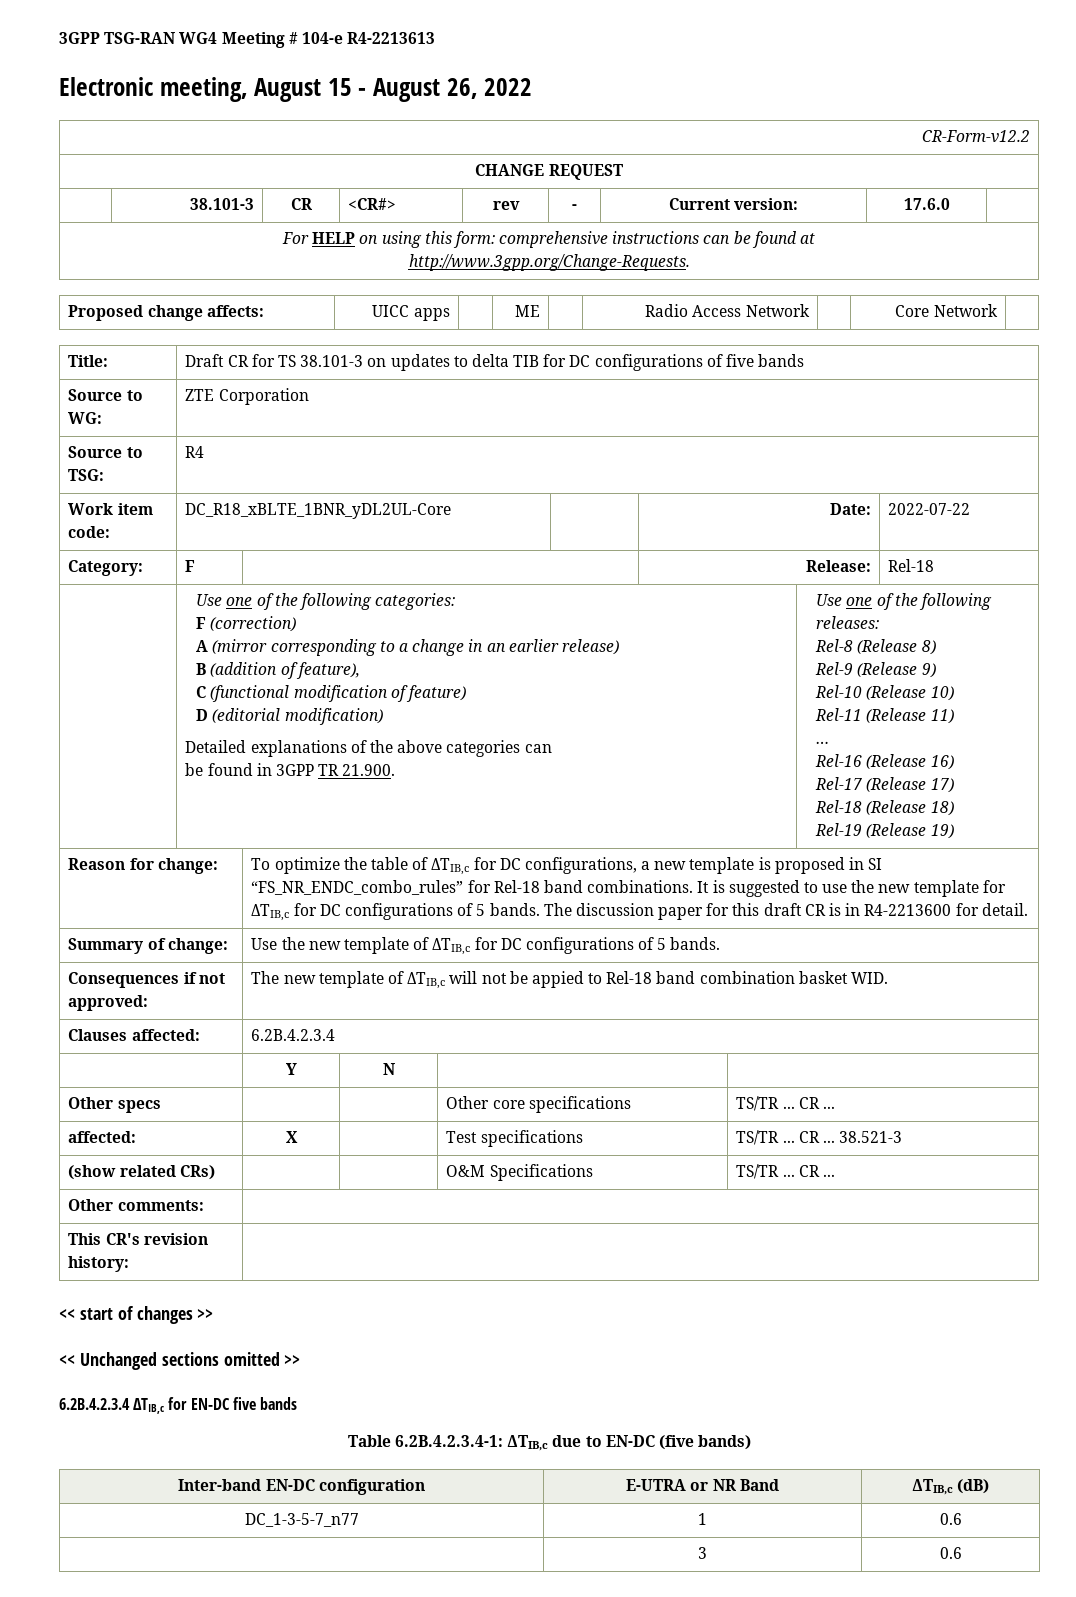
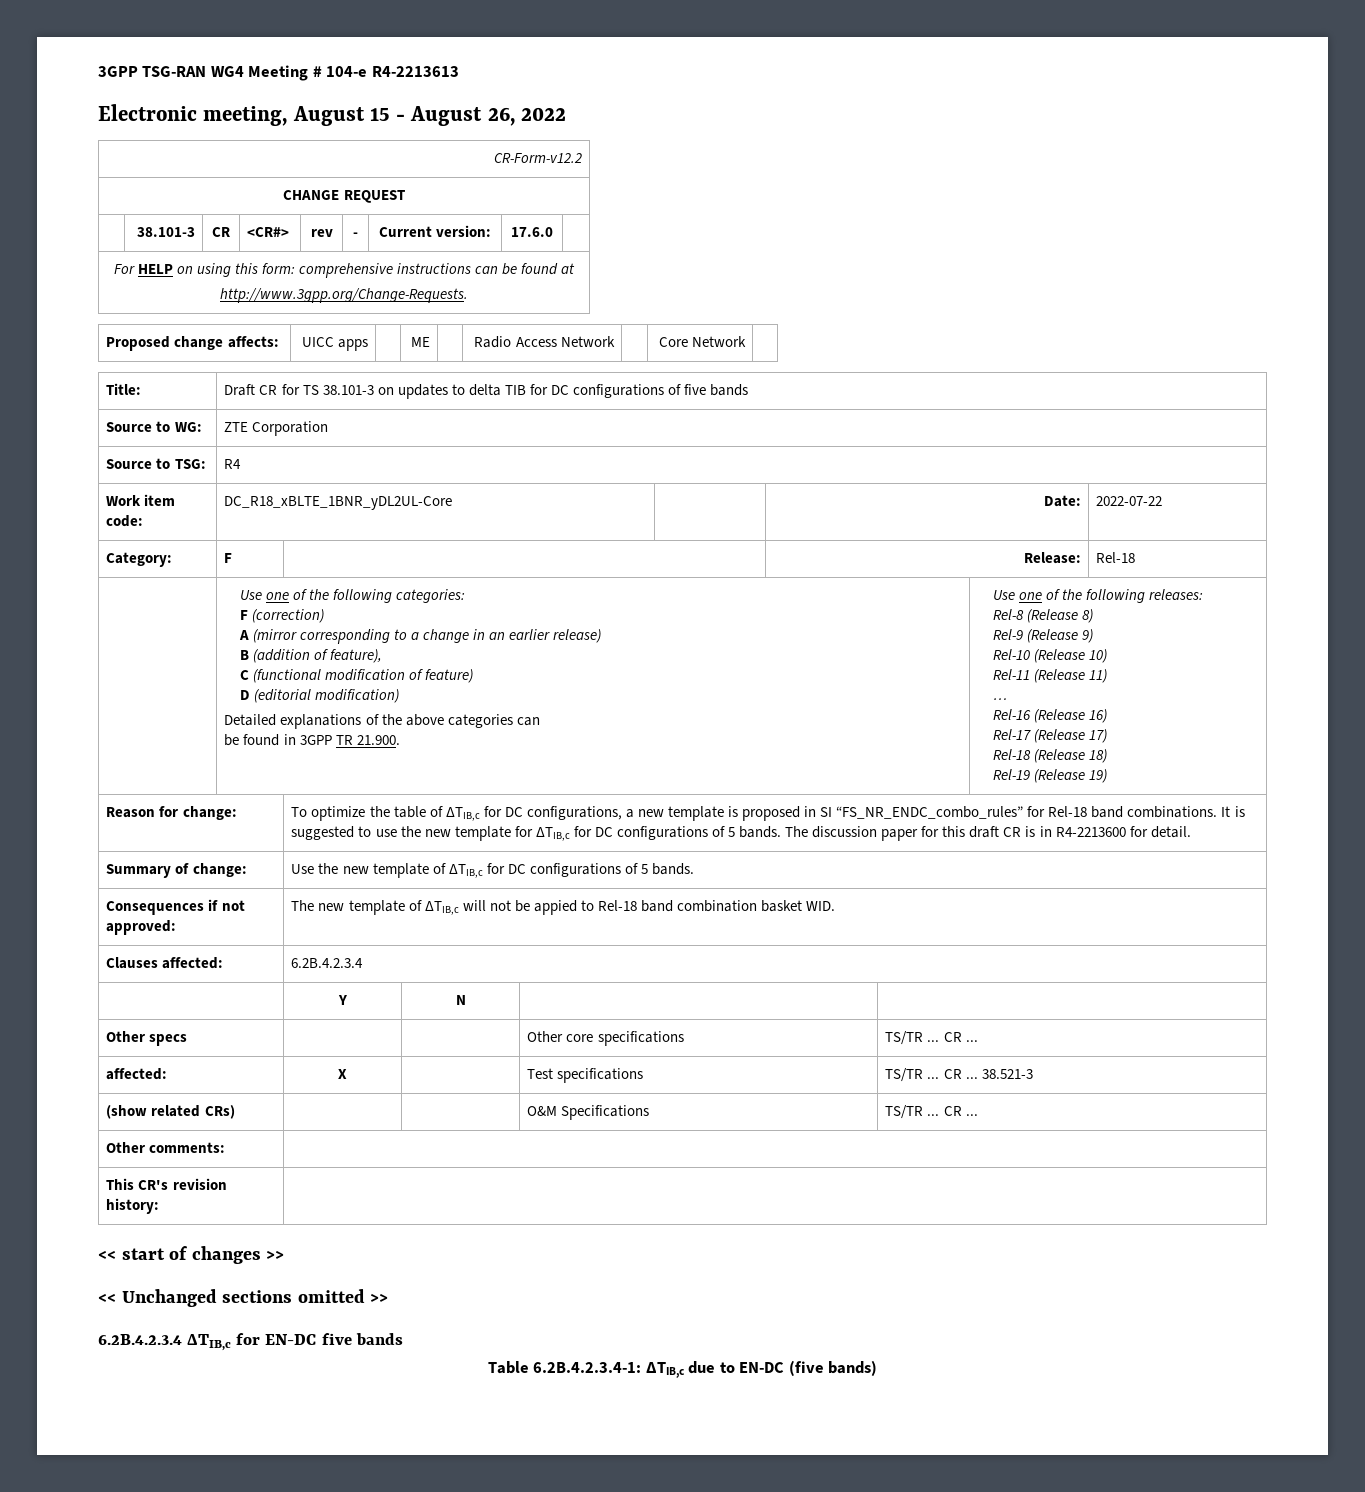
[178,1479,425,1495] [626,1479,779,1491] [911,1479,990,1495] [244,1513,359,1527] [698,1513,707,1525] [939,1513,962,1525] [698,1547,707,1559] [939,1547,962,1559] // Inter-band EN-DC configuration | E-UTRA or NR Band | ΔTIB,c (dB) // DC_1-3-5-7_n77 | 1 | 0.6 // | 3 | 0.6 -> (878, 1368) none

